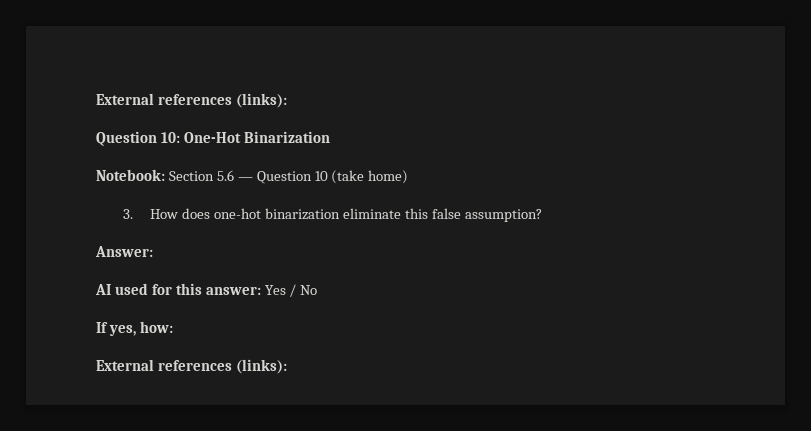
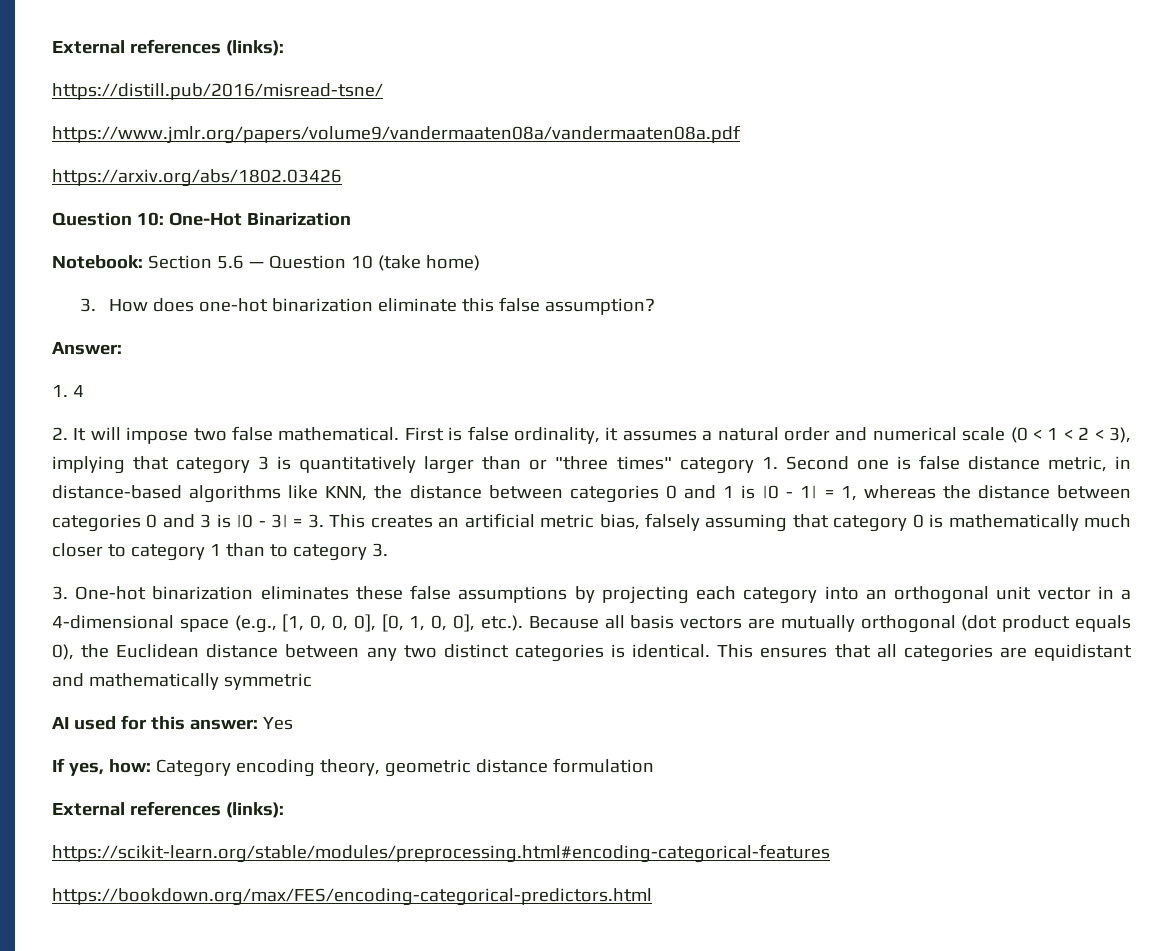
[96,93,287,108] External references (links): -> [52,39,284,56] [52,83,383,100] [52,125,741,144] [52,169,342,187] External references (links): // https://distill.pub/2016/misread-tsne/ // https://www.jmlr.org/papers/volume9/vandermaaten08a/vandermaaten08a.pdf // https://arxiv.org/abs/1802.03426
(153, 251) none -> [52,385,84,397] [52,426,1131,444] [52,455,1132,474] [52,485,1132,503] [52,513,1131,532] [52,543,388,561] [52,585,1132,604] [52,614,1132,633] [52,644,1132,662] [52,673,312,690] // 1. 4 // 2. It will impose two false mathematical. First is false ordinality, it assumes a natural order and numerical scale (0 < 1 < 2 < 3), implying that category 3 is quantitatively larger than or "three times" category 1. Second one is false distance metric, in distance-based algorithms like KNN, the distance between categories 0 and 1 is |0 - 1| = 1, whereas the distance between categories 0 and 3 is |0 - 3| = 3. This creates an artificial metric bias, falsely assuming that category 0 is mathematically much closer to category 1 than to category 3. // 3. One-hot binarization eliminates these false assumptions by projecting each category into an orthogonal unit vector in a 4-dimensional space (e.g., [1, 0, 0, 0], [0, 1, 0, 0], etc.). Because all basis vectors are mutually orthogonal (dot product equals 0), the Euclidean distance between any two distinct categories is identical. This ensures that all categories are equidistant and mathematically symmetric
[289,284,318,297] / No -> (293, 723) none
[96,359,287,374] // External references (links): -> [155,758,654,777] [52,801,284,818] [52,844,830,863] [52,888,652,906] Category encoding theory, geometric distance formulation // External references (links): // https://scikit-learn.org/stable/modules/preprocessing.html#encoding-categorical-features // https://bookdown.org/max/FES/encoding-categorical-predictors.html

